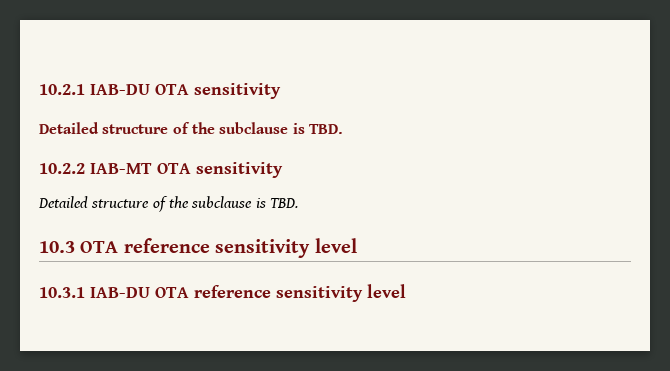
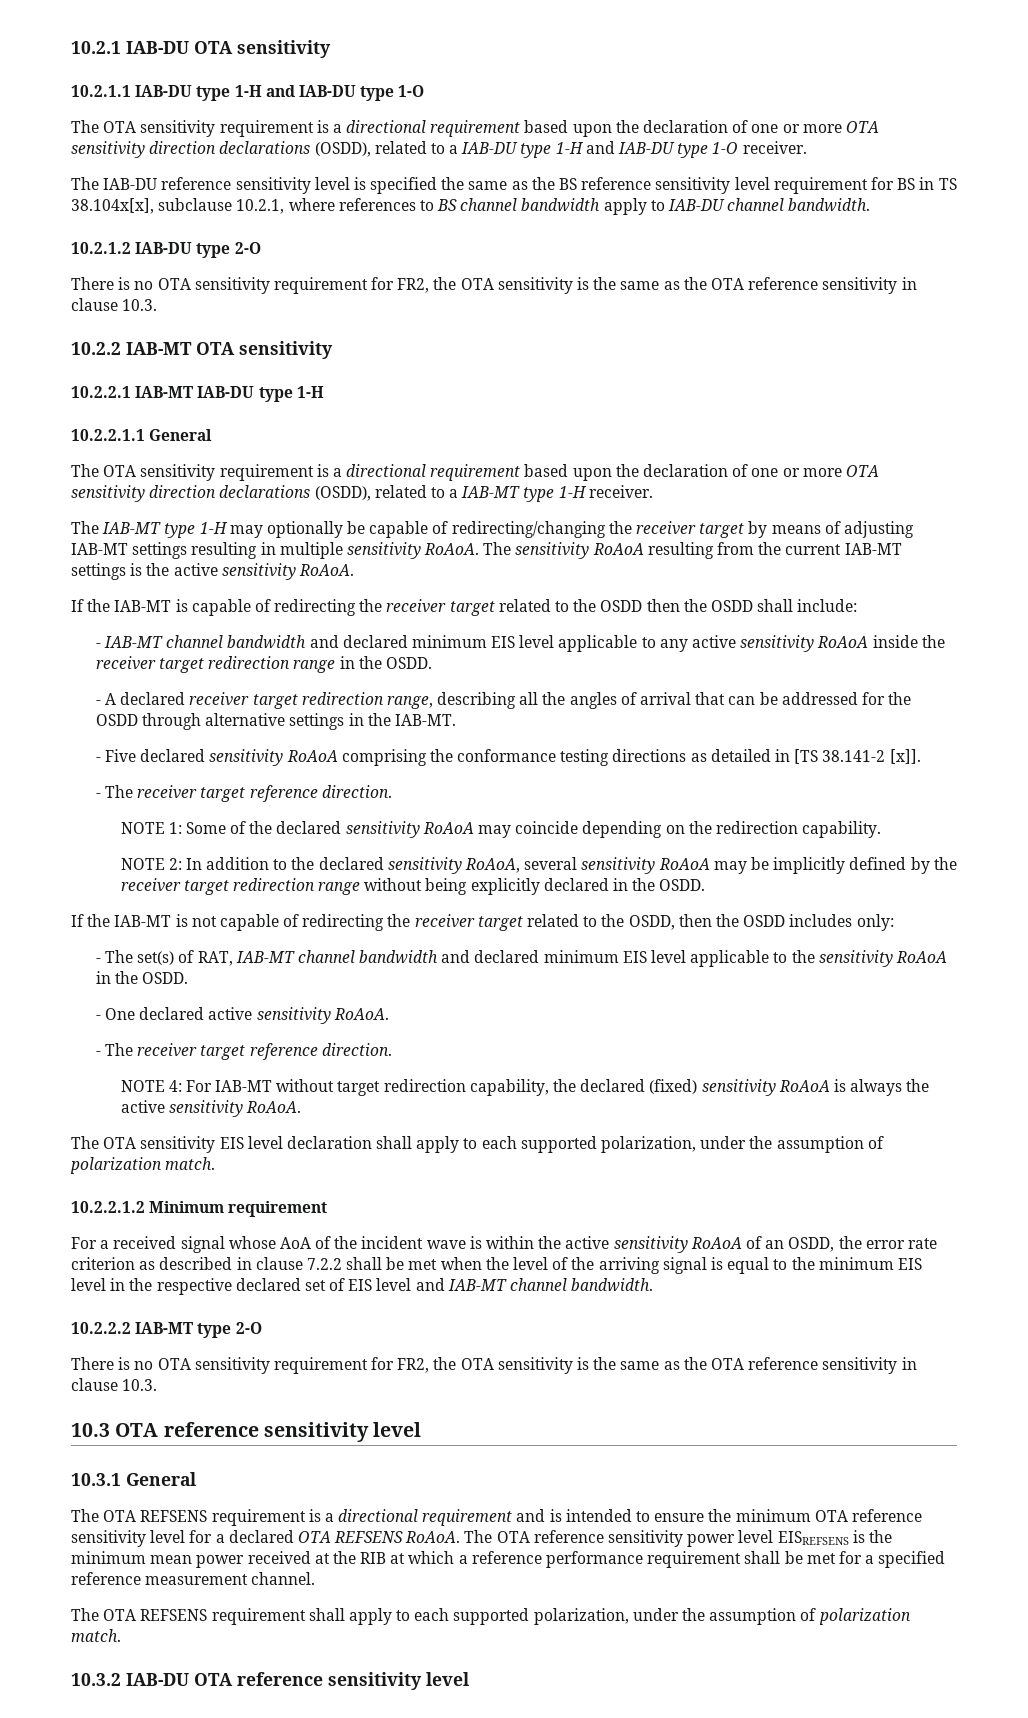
[39,122,343,134] [39,162,283,178] [38,196,298,212] Detailed structure of the subclause is TBD. // 10.2.2 IAB-MT OTA sensitivity // Detailed structure of the subclause is TBD. -> [71,85,425,101] [71,120,879,137] [71,141,807,158] [71,177,957,194] [71,198,871,215] [71,242,261,258] [71,277,917,294] [71,298,158,311] [71,341,333,359] [71,386,324,402] [71,429,213,441] [71,464,879,481] [71,485,653,502] [71,521,914,538] [71,542,902,559] [71,563,354,580] [71,599,858,616] [95,635,945,652] [95,656,432,673] [95,692,912,709] [95,713,456,730] [95,749,921,766] [95,785,392,802] [120,821,882,838] [120,857,957,874] [120,878,706,895] [71,914,894,931] [95,950,947,967] [95,971,189,984] [95,1007,389,1024] [95,1043,392,1060] [120,1079,930,1096] [120,1100,301,1117] [71,1136,884,1153] [70,1157,216,1174] [71,1201,328,1217] [71,1236,937,1253] [71,1257,922,1274] [71,1278,654,1295] [71,1322,262,1338] [71,1357,917,1374] [71,1378,158,1391] 10.2.1.1 IAB-DU type 1-H and IAB-DU type 1-O // The OTA sensitivity requirement is a directional requirement based upon the declaration of one or more OTA sensitivity direction declarations (OSDD), related to a IAB-DU type 1-H and IAB-DU type 1-O receiver. // The IAB-DU reference sensitivity level is specified the same as the BS reference sensitivity level requirement for BS in TS 38.104x[x], subclause 10.2.1, where references to BS channel bandwidth apply to IAB-DU channel bandwidth. // 10.2.1.2 IAB-DU type 2-O // There is no OTA sensitivity requirement for FR2, the OTA sensitivity is the same as the OTA reference sensitivity in clause 10.3. // 10.2.2 IAB-MT OTA sensitivity // 10.2.2.1 IAB-MT IAB-DU type 1-H // 10.2.2.1.1 General // The OTA sensitivity requirement is a directional requirement based upon the declaration of one or more OTA sensitivity direction declarations (OSDD), related to a IAB-MT type 1-H receiver. // The IAB-MT type 1-H may optionally be capable of redirecting/changing the receiver target by means of adjusting IAB-MT settings resulting in multiple sensitivity RoAoA. The sensitivity RoAoA resulting from the current IAB-MT settings is the active sensitivity RoAoA. // If the IAB-MT is capable of redirecting the receiver target related to the OSDD then the OSDD shall include: // - IAB-MT channel bandwidth and declared minimum EIS level applicable to any active sensitivity RoAoA inside the receiver target redirection range in the OSDD. // - A declared receiver target redirection range, describing all the angles of arrival that can be addressed for the OSDD through alternative settings in the IAB-MT. // - Five declared sensitivity RoAoA comprising the conformance testing directions as detailed in [TS 38.141-2 [x]]. // - The receiver target reference direction. // NOTE 1: Some of the declared sensitivity RoAoA may coincide depending on the redirection capability. // NOTE 2: In addition to the declared sensitivity RoAoA, several sensitivity RoAoA may be implicitly defined by the receiver target redirection range without being explicitly declared in the OSDD. // If the IAB-MT is not capable of redirecting the receiver target related to the OSDD, then the OSDD includes only: // - The set(s) of RAT, IAB-MT channel bandwidth and declared minimum EIS level applicable to the sensitivity RoAoA in the OSDD. // - One declared active sensitivity RoAoA. // - The receiver target reference direction. // NOTE 4: For IAB-MT without target redirection capability, the declared (fixed) sensitivity RoAoA is always the active sensitivity RoAoA. // The OTA sensitivity EIS level declaration shall apply to each supported polarization, under the assumption of polarization match. // 10.2.2.1.2 Minimum requirement // For a received signal whose AoA of the incident wave is within the active sensitivity RoAoA of an OSDD, the error rate criterion as described in clause 7.2.2 shall be met when the level of the arriving signal is equal to the minimum EIS level in the respective declared set of EIS level and IAB-MT channel bandwidth. // 10.2.2.2 IAB-MT type 2-O // There is no OTA sensitivity requirement for FR2, the OTA sensitivity is the same as the OTA reference sensitivity in clause 10.3.
(85, 292) none -> [126,1472,196,1486] [71,1509,922,1526] [71,1530,892,1547] [71,1551,946,1568] [71,1572,316,1585] [71,1608,911,1625] [71,1629,121,1642] [71,1673,121,1686] General // The OTA REFSENS requirement is a directional requirement and is intended to ensure the minimum OTA reference sensitivity level for a declared OTA REFSENS RoAoA. The OTA reference sensitivity power level EISREFSENS is the minimum mean power received at the RIB at which a reference performance requirement shall be met for a specified reference measurement channel. // The OTA REFSENS requirement shall apply to each supported polarization, under the assumption of polarization match. // 10.3.2

